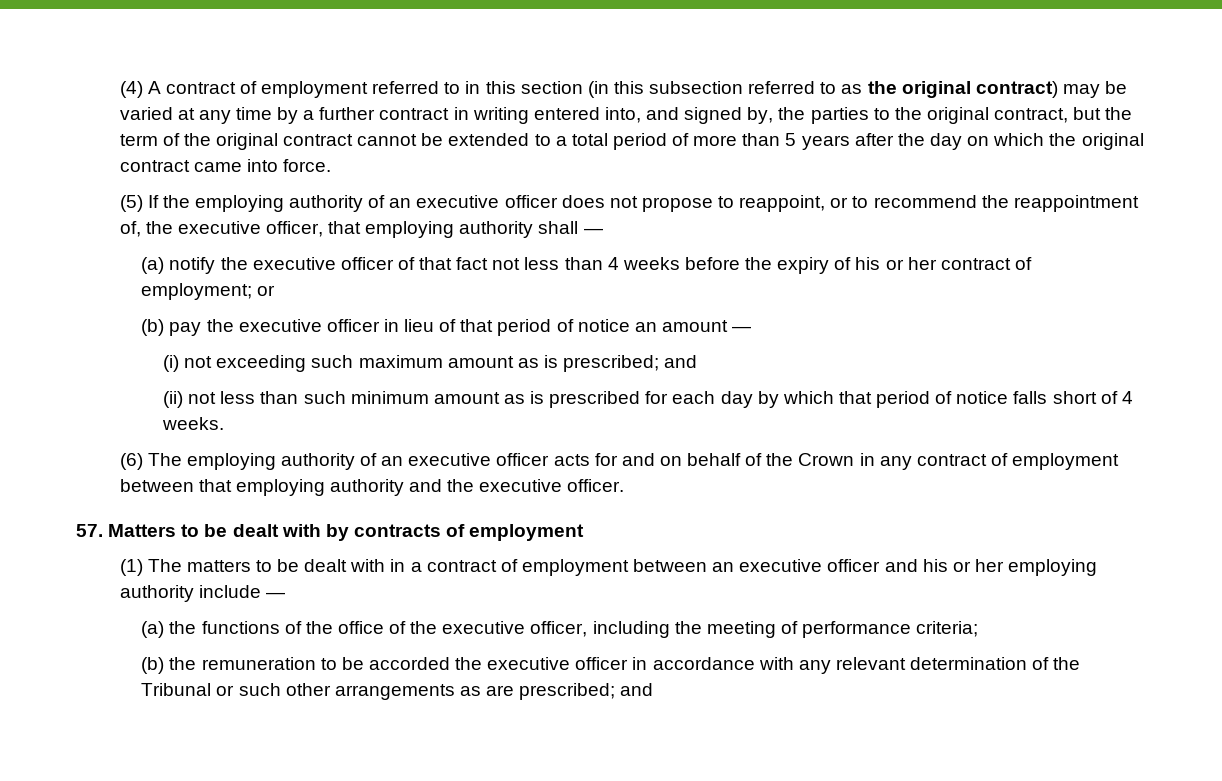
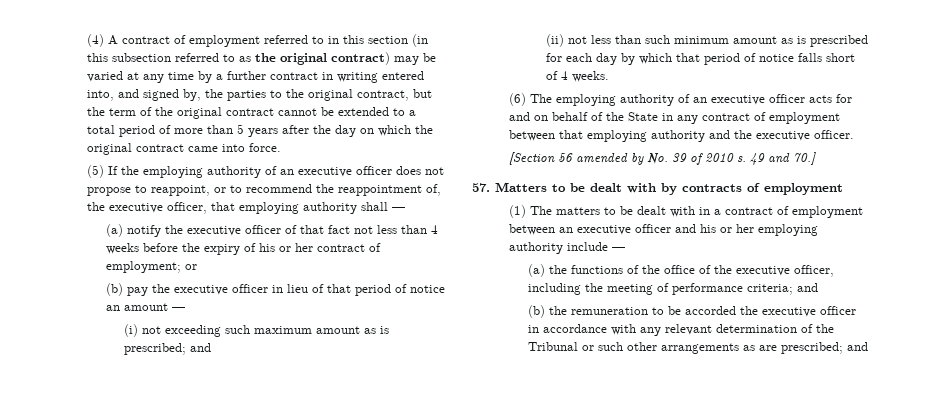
[798,453,855,466] Crown -> [628,112,659,121] State
(625, 485) none -> [509,152,817,165] // [Section 56 amended by No. 39 of 2010 s. 49 and 70.]
(979, 629) none -> [796,283,818,292] and

